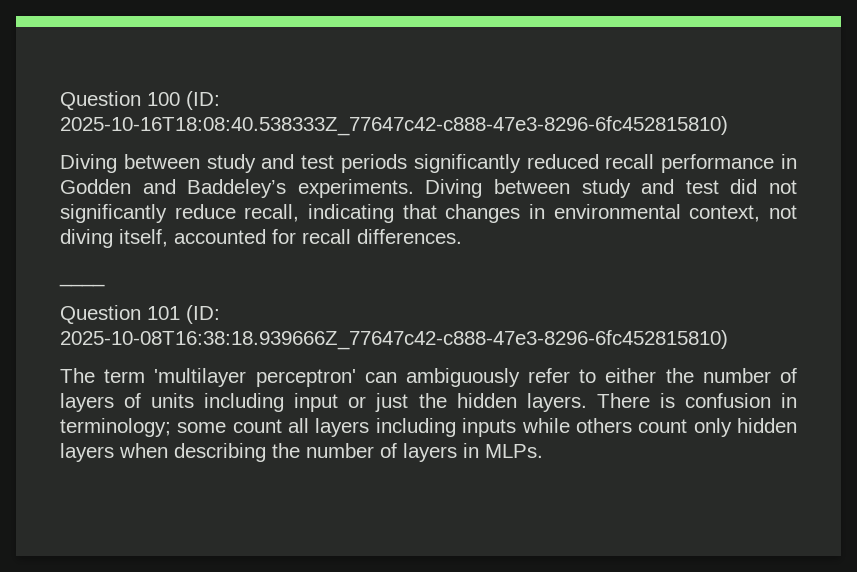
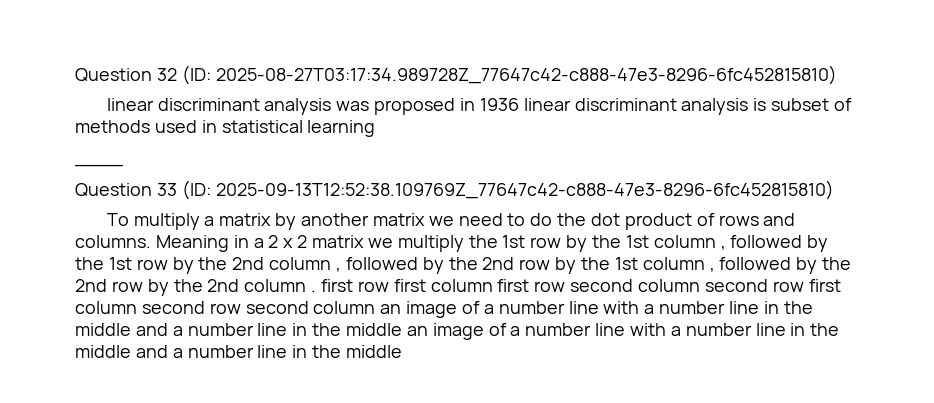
[60,91,220,110] [60,116,728,136] [60,154,797,173] [60,179,798,198] [60,204,797,223] [60,229,462,248] [59,282,105,287] [60,305,220,324] [60,330,728,350] [60,368,797,387] [60,393,798,412] [60,418,798,437] [60,443,543,462] Question 100 (ID: 2025-10-16T18:08:40.538333Z_77647c42-c888-47e3-8296-6fc452815810) // Diving between study and test periods significantly reduced recall performance in Godden and Baddeley’s experiments. Diving between study and test did not significantly reduce recall, indicating that changes in environmental context, not diving itself, accounted for recall differences. // ____ // Question 101 (ID: 2025-10-08T16:38:18.939666Z_77647c42-c888-47e3-8296-6fc452815810) // The term 'multilayer perceptron' can ambiguously refer to either the number of layers of units including input or just the hidden layers. There is confusion in terminology; some count all layers including inputs while others count only hidden layers when describing the number of layers in MLPs. -> [75,65,837,85] [106,98,852,115] [75,120,376,137] [75,164,123,167] [75,180,834,200] [106,213,796,230] [75,235,829,252] [75,257,852,274] [75,279,841,296] [75,301,813,318] [75,323,840,340] [75,345,403,358] Question 32 (ID: 2025-08-27T03:17:34.989728Z_77647c42-c888-47e3-8296-6fc452815810) // linear discriminant analysis was proposed in 1936 linear discriminant analysis is subset of methods used in statistical learning // ____ // Question 33 (ID: 2025-09-13T12:52:38.109769Z_77647c42-c888-47e3-8296-6fc452815810) // To multiply a matrix by another matrix we need to do the dot product of rows and columns. Meaning in a 2 x 2 matrix we multiply the 1st row by the 1st column , followed by the 1st row by the 2nd column , followed by the 2nd row by the 1st column , followed by the 2nd row by the 2nd column . first row first column first row second column second row first column second row second column an image of a number line with a number line in the middle and a number line in the middle an image of a number line with a number line in the middle and a number line in the middle

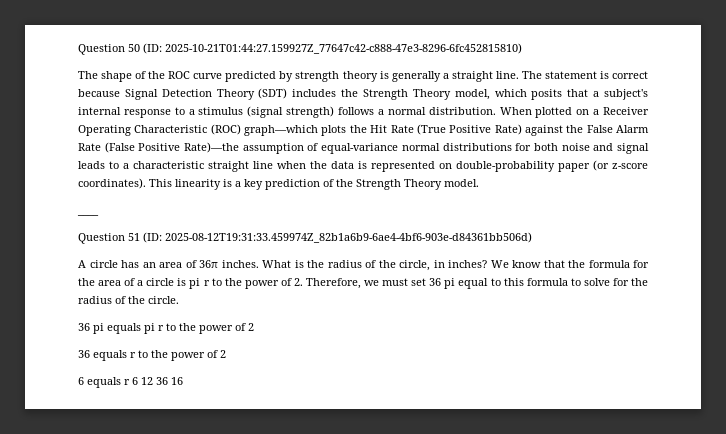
[75,65,837,85] [106,98,852,115] [75,120,376,137] [75,164,123,167] [75,180,834,200] [106,213,796,230] [75,235,829,252] [75,257,852,274] [75,279,841,296] [75,301,813,318] [75,323,840,340] [75,345,403,358] Question 32 (ID: 2025-08-27T03:17:34.989728Z_77647c42-c888-47e3-8296-6fc452815810) // linear discriminant analysis was proposed in 1936 linear discriminant analysis is subset of methods used in statistical learning // ____ // Question 33 (ID: 2025-09-13T12:52:38.109769Z_77647c42-c888-47e3-8296-6fc452815810) // To multiply a matrix by another matrix we need to do the dot product of rows and columns. Meaning in a 2 x 2 matrix we multiply the 1st row by the 1st column , followed by the 1st row by the 2nd column , followed by the 2nd row by the 1st column , followed by the 2nd row by the 2nd column . first row first column first row second column second row first column second row second column an image of a number line with a number line in the middle and a number line in the middle an image of a number line with a number line in the middle and a number line in the middle -> [78,43,522,55] [78,71,648,82] [78,88,648,100] [78,106,649,118] [78,124,649,136] [78,142,649,154] [78,160,648,172] [78,178,479,190] [77,214,99,216] [78,232,532,244] [78,260,649,271] [78,278,649,289] [78,296,179,304] [78,323,254,334] [78,350,226,361] [78,377,183,388] Question 50 (ID: 2025-10-21T01:44:27.159927Z_77647c42-c888-47e3-8296-6fc452815810) // The shape of the ROC curve predicted by strength theory is generally a straight line. The statement is correct because Signal Detection Theory (SDT) includes the Strength Theory model, which posits that a subject's internal response to a stimulus (signal strength) follows a normal distribution. When plotted on a Receiver Operating Characteristic (ROC) graph—which plots the Hit Rate (True Positive Rate) against the False Alarm Rate (False Positive Rate)—the assumption of equal-variance normal distributions for both noise and signal leads to a characteristic straight line when the data is represented on double-probability paper (or z-score coordinates). This linearity is a key prediction of the Strength Theory model. // ____ // Question 51 (ID: 2025-08-12T19:31:33.459974Z_82b1a6b9-6ae4-4bf6-903e-d84361bb506d) // A circle has an area of 36π inches. What is the radius of the circle, in inches? We know that the formula for the area of a circle is pi r to the power of 2. Therefore, we must set 36 pi equal to this formula to solve for the radius of the circle. // 36 pi equals pi r to the power of 2 // 36 equals r to the power of 2 // 6 equals r 6 12 36 16

